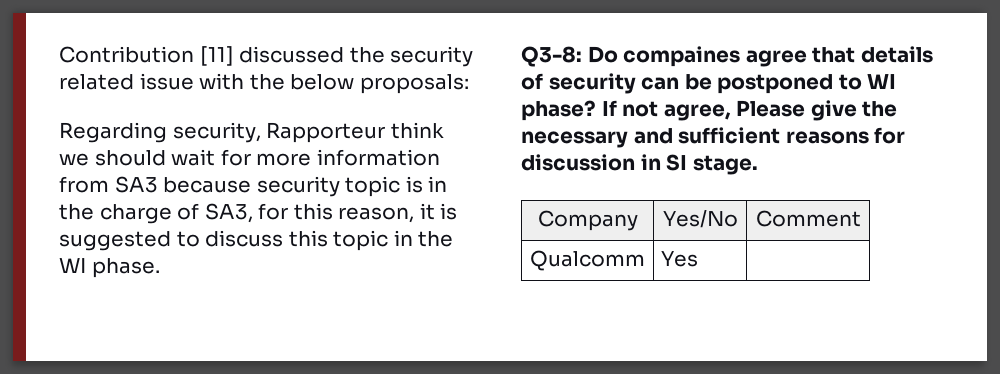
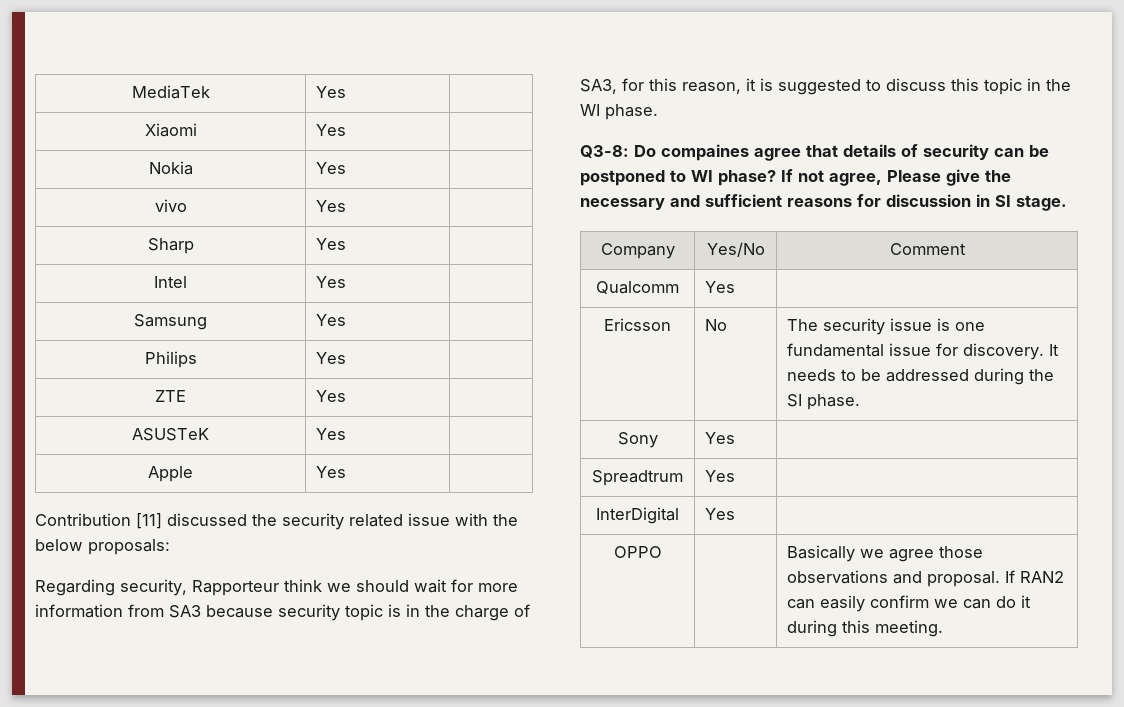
(59, 54) none -> [131,85,210,99] [316,86,347,98] [144,123,197,137] [316,124,347,136] [148,161,193,175] [316,162,347,174] [154,199,187,212] [316,200,347,212] [147,238,194,254] [316,238,347,250] [154,276,187,288] [316,276,347,288] [134,314,207,330] [316,314,347,326] [144,351,197,368] [316,352,347,364] [155,390,186,402] [316,390,347,402] [132,428,209,441] [316,428,347,440] [148,466,193,482] [316,466,347,478] MediaTek | Yes | // Xiaomi | Yes | // Nokia | Yes | // vivo | Yes | // Sharp | Yes | // Intel | Yes | // Samsung | Yes | // Philips | Yes | // ZTE | Yes | // ASUSTeK | Yes | // Apple | Yes | //
(699, 259) none -> [604,318,671,331] [705,319,728,331] [787,318,986,335] [787,343,1060,360] [787,368,1055,385] [787,394,861,410] [617,432,658,448] [705,432,736,444] [592,470,683,486] [705,470,736,482] [596,507,679,524] [705,508,736,520] [613,546,662,558] [787,545,984,562] [787,570,1065,587] [787,595,1032,612] [787,620,944,637] // Ericsson | No | The security issue is one fundamental issue for discovery. It needs to be addressed during the SI phase. // Sony | Yes | // Spreadtrum | Yes | // InterDigital | Yes | // OPPO | | Basically we agree those observations and proposal. If RAN2 can easily confirm we can do it during this meeting.

